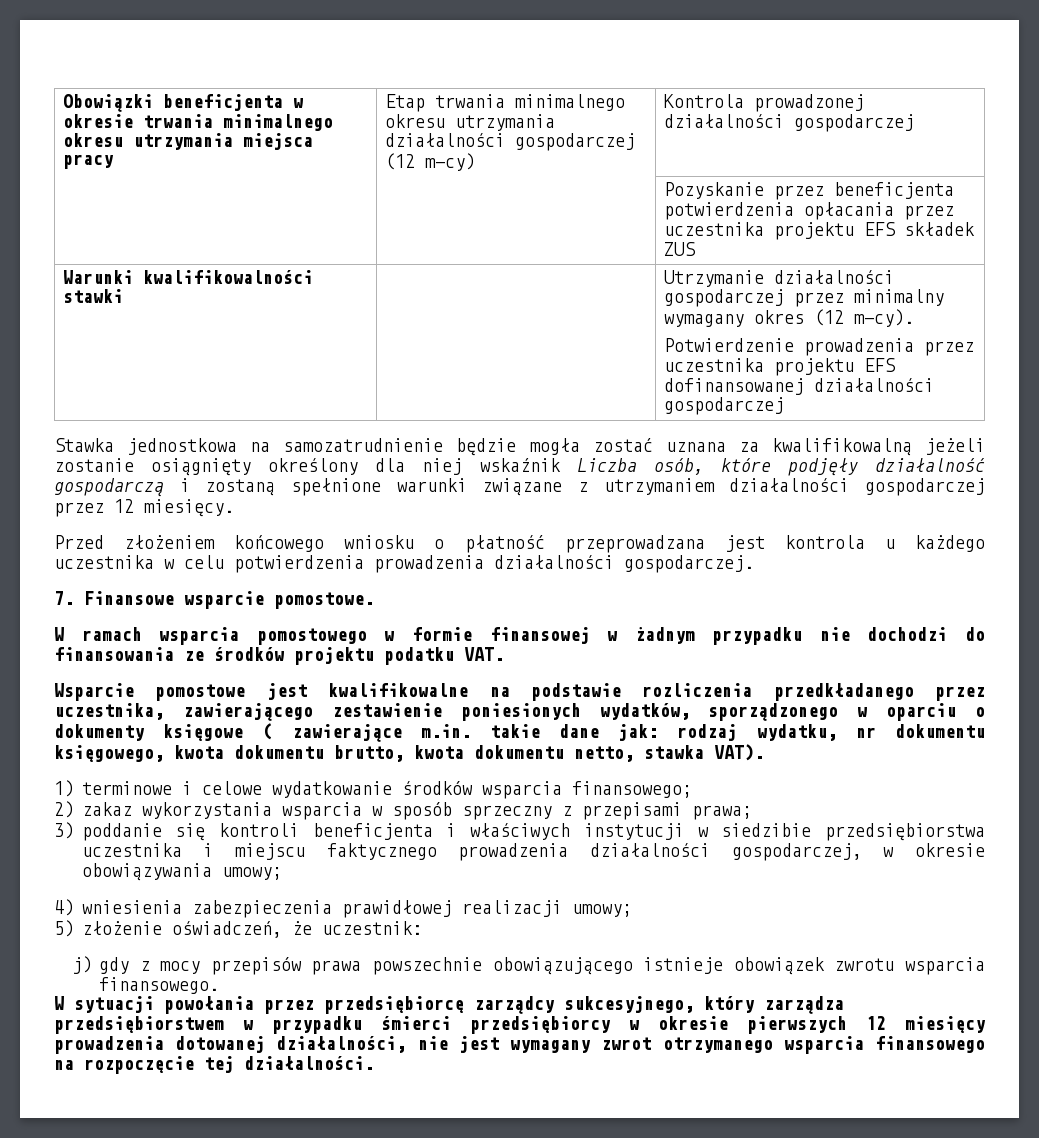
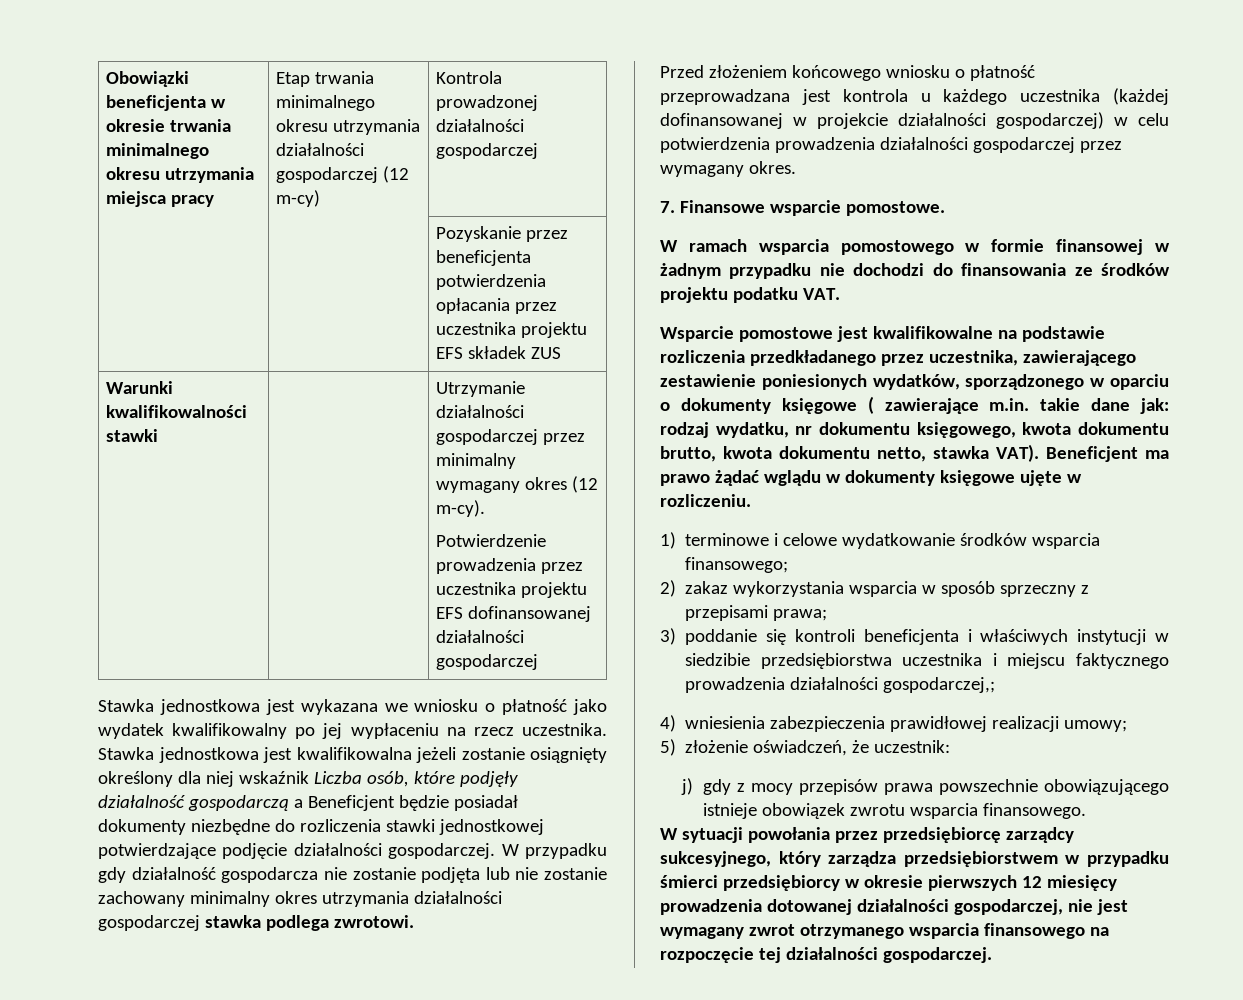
[250,438,912,456] na samozatrudnienie będzie mogła zostać uznana za kwalifikowalną -> [265,699,607,715] [98,723,607,739] [98,747,412,763] jest wykazana we wniosku o płatność jako wydatek kwalifikowalny po jej wypłaceniu na rzecz uczestnika. Stawka jednostkowa jest kwalifikowalna
[179,478,985,496] [54,499,234,517] i zostaną spełnione warunki związane z utrzymaniem działalności gospodarczej przez 12 miesięcy. -> [293,795,518,811] [98,819,544,835] [98,843,607,859] [98,867,607,883] [98,891,502,907] [98,915,414,931] a Beneficjent będzie posiadał dokumenty niezbędne do rozliczenia stawki jednostkowej potwierdzające podjęcie działalności gospodarczej. W przypadku gdy działalność gospodarcza nie zostanie podjęta lub nie zostanie zachowany minimalny okres utrzymania działalności gospodarczej stawka podlega zwrotowi.
(154, 562) none -> [1113,88,1169,105] [660,112,1104,129] (każdej dofinansowanej w projekcie działalności gospodarczej)
[624,555,754,573] gospodarczej. -> [972,137,1122,153] [660,161,796,177] gospodarczej przez wymagany okres.
(764, 752) none -> [1046,446,1169,462] [660,470,1082,486] [660,494,751,507] Beneficjent ma prawo żądać wglądu w dokumenty księgowe ujęte w rozliczeniu.
[731,843,985,861] [81,863,282,881] gospodarczej, w okresie obowiązywania umowy; -> [883,677,996,693] gospodarczej,;
[276,1036,407,1053] działalności, -> [856,899,1063,915] działalności gospodarczej,
[244,1056,374,1070] działalności. -> [785,947,992,963] działalności gospodarczej.

